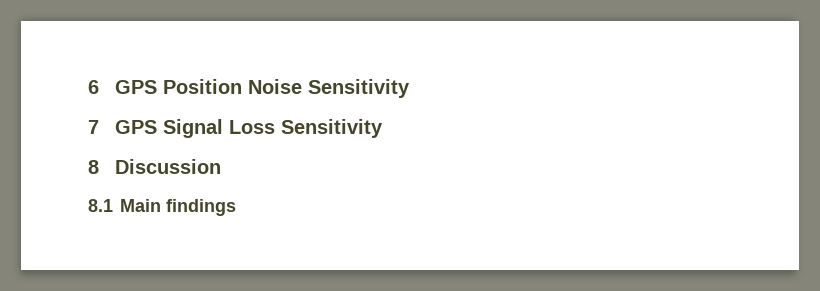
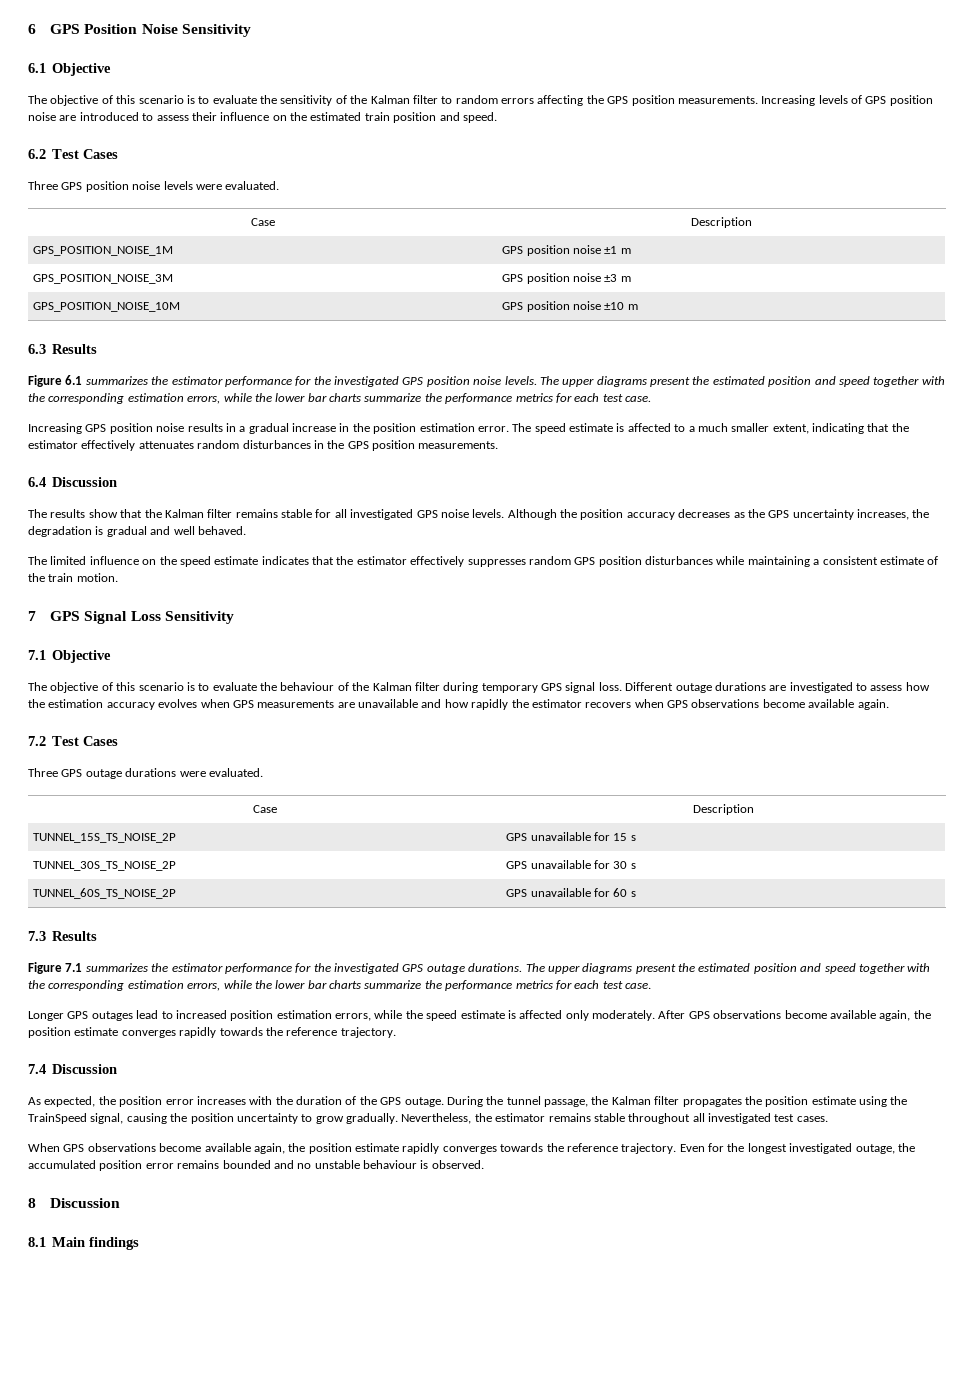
(410, 88) none -> [28,63,112,76] [28,95,933,106] [28,112,497,123] [28,149,119,159] [28,181,280,192] [251,218,275,226] [691,217,752,228] [33,246,174,256] [502,245,631,256] [33,274,174,284] [502,273,631,284] [33,302,181,312] [502,301,638,312] [28,344,98,354] [28,375,945,387] [28,393,651,404] [28,423,909,434] [28,440,499,451] [28,477,118,487] [28,509,930,520] [28,526,246,537] [28,556,939,567] [28,573,118,582] // 6.1 Objective // The objective of this scenario is to evaluate the sensitivity of the Kalman filter to random errors affecting the GPS position measurements. Increasing levels of GPS position noise are introduced to assess their influence on the estimated train position and speed. // 6.2 Test Cases // Three GPS position noise levels were evaluated. // Case | Description // GPS_POSITION_NOISE_1M | GPS position noise ±1 m // GPS_POSITION_NOISE_3M | GPS position noise ±3 m // GPS_POSITION_NOISE_10M | GPS position noise ±10 m // 6.3 Results // Figure 6.1 summarizes the estimator performance for the investigated GPS position noise levels. The upper diagrams present the estimated position and speed together with the corresponding estimation errors, while the lower bar charts summarize the performance metrics for each test case. // Increasing GPS position noise results in a gradual increase in the position estimation error. The speed estimate is affected to a much smaller extent, indicating that the estimator effectively attenuates random disturbances in the GPS position measurements. // 6.4 Discussion // The results show that the Kalman filter remains stable for all investigated GPS noise levels. Although the position accuracy decreases as the GPS uncertainty increases, the degradation is gradual and well behaved. // The limited influence on the speed estimate indicates that the estimator effectively suppresses random GPS position disturbances while maintaining a consistent estimate of the train motion.
(383, 128) none -> [28,650,112,663] [28,682,930,693] [28,699,889,710] [28,736,119,746] [28,768,263,779] [253,805,277,813] [693,804,754,815] [33,833,177,843] [506,832,636,841] [33,861,177,871] [506,860,636,869] [33,888,177,899] [506,888,636,897] [28,931,98,941] [28,962,931,974] [28,980,651,991] [28,1010,931,1021] [28,1027,396,1038] [28,1064,118,1074] [28,1096,908,1107] [28,1113,828,1124] [28,1143,915,1154] [28,1160,484,1171] // 7.1 Objective // The objective of this scenario is to evaluate the behaviour of the Kalman filter during temporary GPS signal loss. Different outage durations are investigated to assess how the estimation accuracy evolves when GPS measurements are unavailable and how rapidly the estimator recovers when GPS observations become available again. // 7.2 Test Cases // Three GPS outage durations were evaluated. // Case | Description // TUNNEL_15S_TS_NOISE_2P | GPS unavailable for 15 s // TUNNEL_30S_TS_NOISE_2P | GPS unavailable for 30 s // TUNNEL_60S_TS_NOISE_2P | GPS unavailable for 60 s // 7.3 Results // Figure 7.1 summarizes the estimator performance for the investigated GPS outage durations. The upper diagrams present the estimated position and speed together with the corresponding estimation errors, while the lower bar charts summarize the performance metrics for each test case. // Longer GPS outages lead to increased position estimation errors, while the speed estimate is affected only moderately. After GPS observations become available again, the position estimate converges rapidly towards the reference trajectory. // 7.4 Discussion // As expected, the position error increases with the duration of the GPS outage. During the tunnel passage, the Kalman filter propagates the position estimate using the TrainSpeed signal, causing the position uncertainty to grow gradually. Nevertheless, the estimator remains stable throughout all investigated test cases. // When GPS observations become available again, the position estimate rapidly converges towards the reference trajectory. Even for the longest investigated outage, the accumulated position error remains bounded and no unstable behaviour is observed.

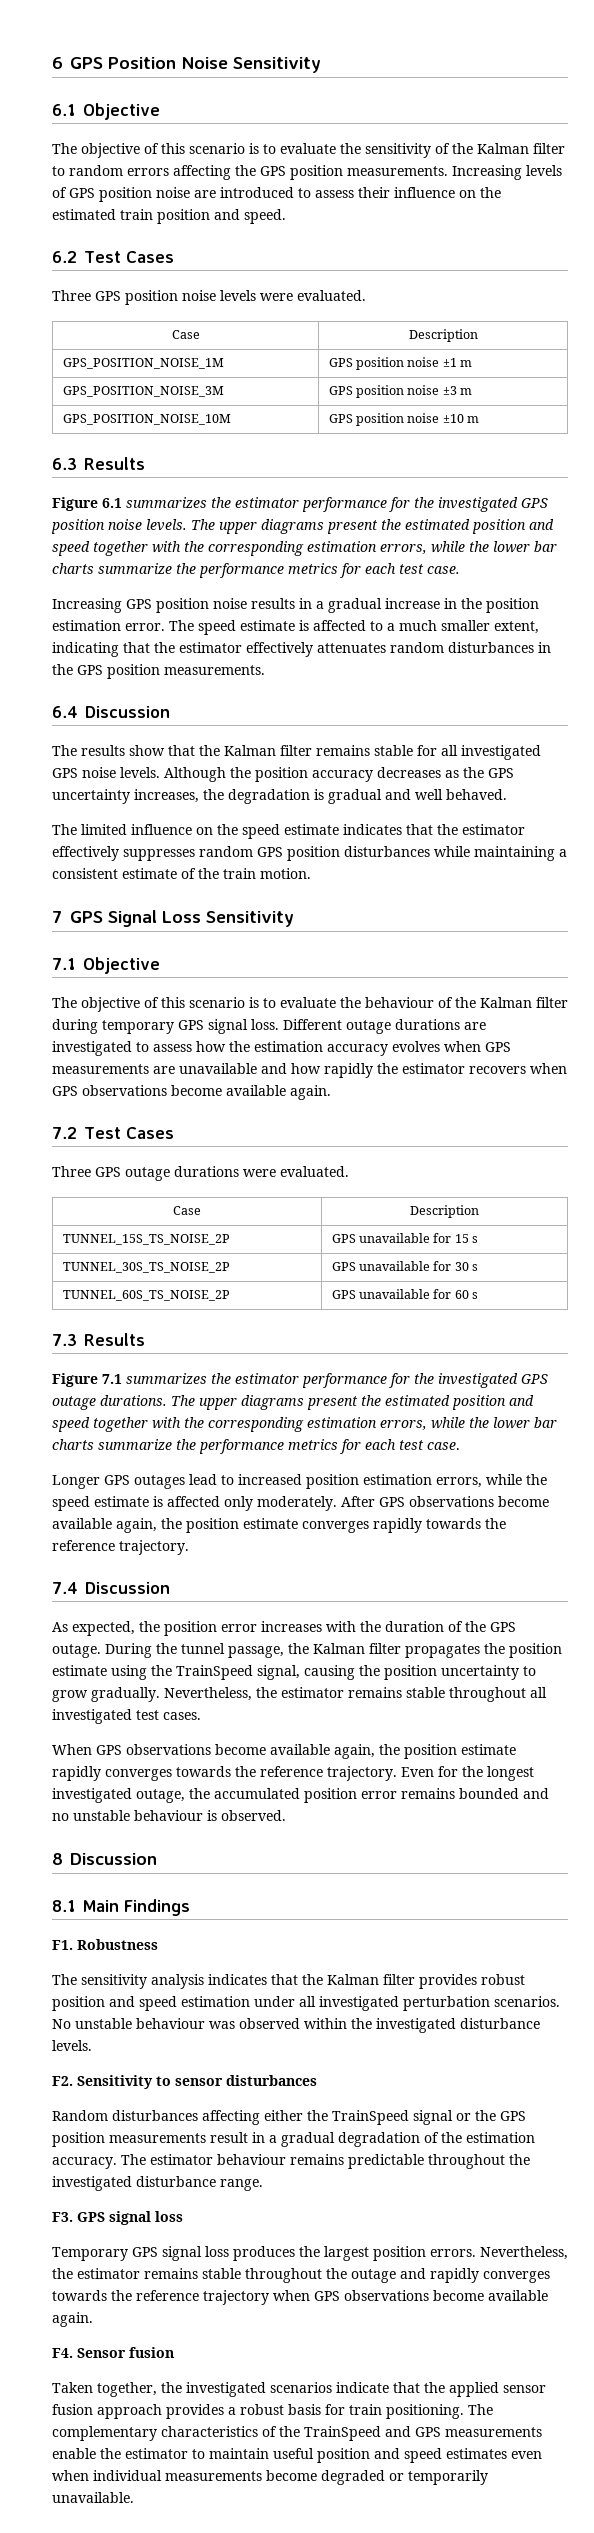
[89,1237,140,1250] findings -> [124,1899,190,1916] [52,1939,158,1950] [52,1974,525,1989] [52,1996,560,2011] [52,2018,540,2033] [52,2040,92,2051] [52,2075,317,2089] [52,2110,526,2125] [52,2132,535,2147] [52,2154,530,2169] [52,2176,263,2191] [52,2211,183,2225] [52,2246,568,2261] [52,2268,550,2283] [52,2290,548,2305] [52,2312,93,2327] [52,2347,174,2358] [52,2382,546,2397] [52,2404,493,2419] [52,2426,542,2441] [52,2448,542,2463] [52,2470,488,2485] [52,2492,134,2503] Findings // F1. Robustness // The sensitivity analysis indicates that the Kalman filter provides robust position and speed estimation under all investigated perturbation scenarios. No unstable behaviour was observed within the investigated disturbance levels. // F2. Sensitivity to sensor disturbances // Random disturbances affecting either the TrainSpeed signal or the GPS position measurements result in a gradual degradation of the estimation accuracy. The estimator behaviour remains predictable throughout the investigated disturbance range. // F3. GPS signal loss // Temporary GPS signal loss produces the largest position errors. Nevertheless, the estimator remains stable throughout the outage and rapidly converges towards the reference trajectory when GPS observations become available again. // F4. Sensor fusion // Taken together, the investigated scenarios indicate that the applied sensor fusion approach provides a robust basis for train positioning. The complementary characteristics of the TrainSpeed and GPS measurements enable the estimator to maintain useful position and speed estimates even when individual measurements become degraded or temporarily unavailable.

